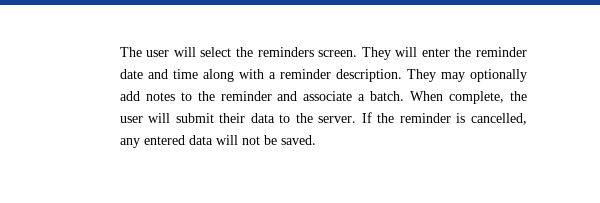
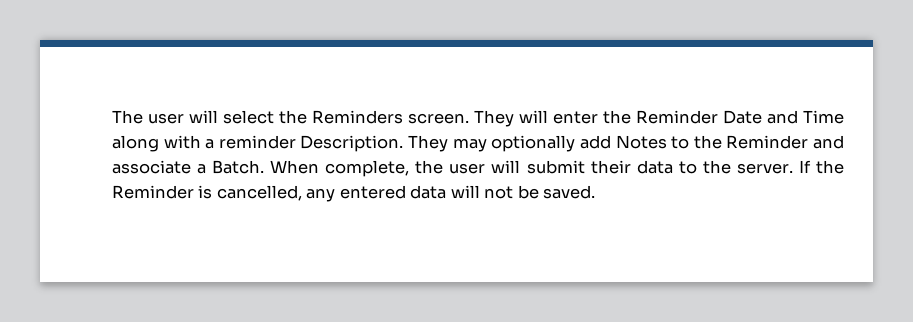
[257,47,314,57] reminders -> [311,110,403,124] Reminders
[476,47,527,57] [119,69,198,79] reminder date and time -> [635,110,844,124] Reminder Date and Time
[335,69,402,82] description. -> [300,135,404,152] Description.
[145,91,272,101] notes to the reminder -> [615,135,809,149] Notes to the Reminder
[370,91,405,101] batch. -> [212,160,265,174] Batch.
[399,113,451,123] reminder -> [111,185,194,199] Reminder

